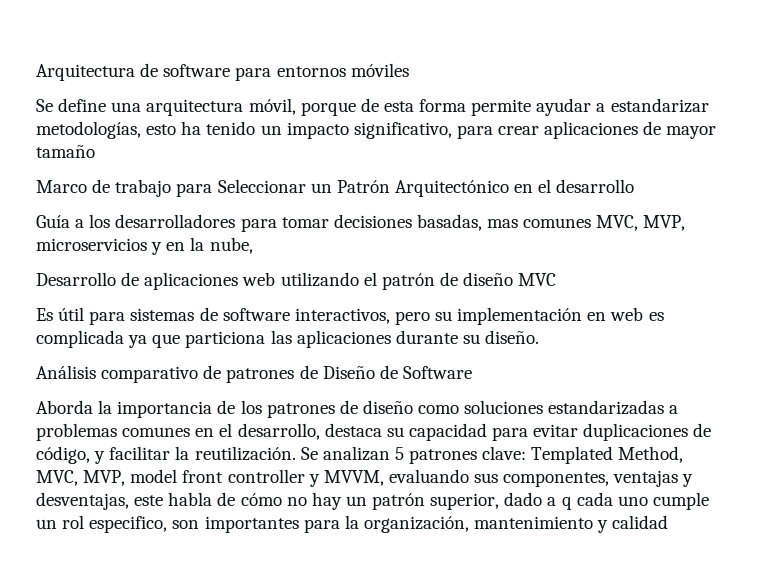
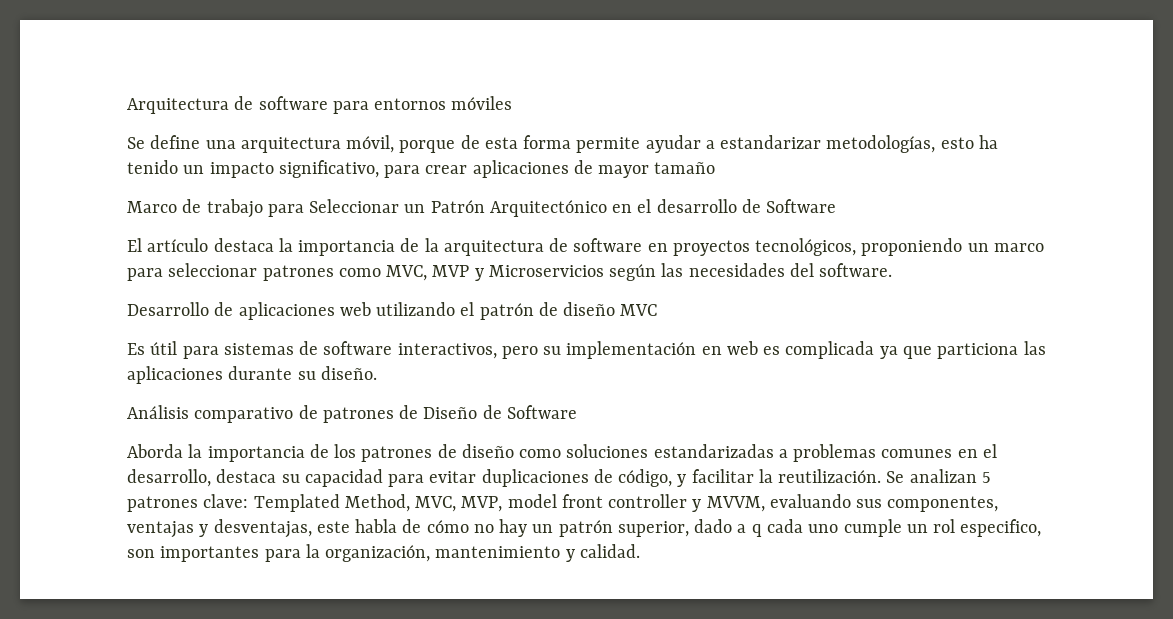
[36,214,686,232] [36,237,253,255] // Guía a los desarrolladores para tomar decisiones basadas, mas comunes MVC, MVP, microservicios y en la nube, -> [741,199,837,213] [127,238,1044,256] [127,263,893,281] de Software // El artículo destaca la importancia de la arquitectura de software en proyectos tecnológicos, proponiendo un marco para seleccionar patrones como MVC, MVP y Microservicios según las necesidades del software.
[612,515,669,529] calidad -> [579,544,640,558] calidad.

